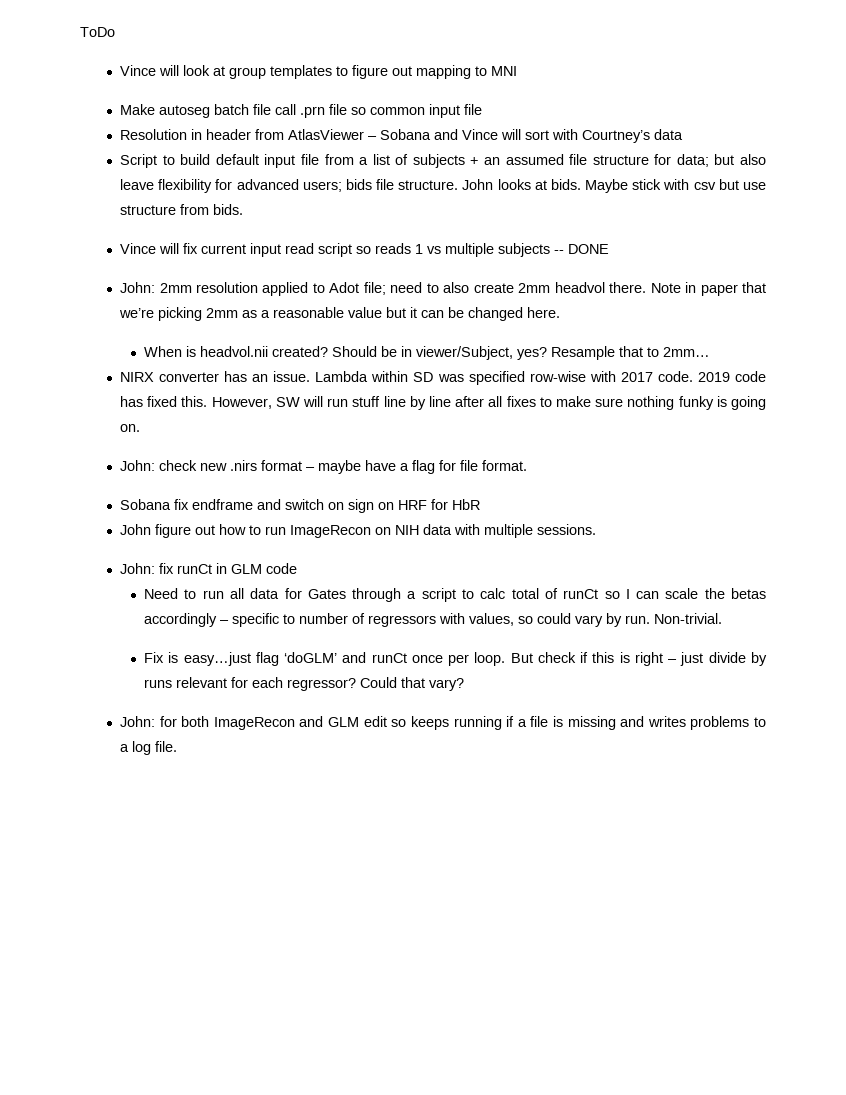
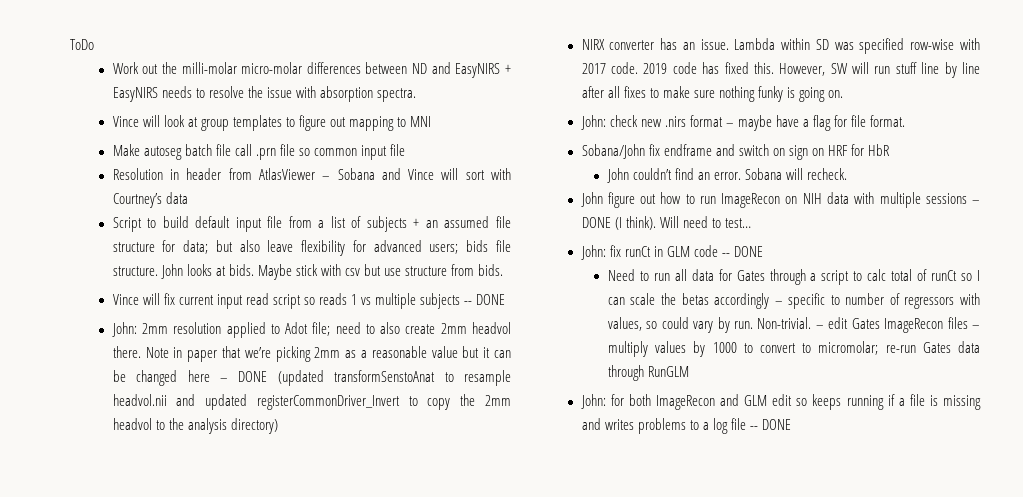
(115, 32) none -> [112,62,511,78] [112,86,417,102] // Work out the milli-molar micro-molar differences between ND and EasyNIRS + EasyNIRS needs to resolve the issue with absorption spectra.
[527,307,561,318] [144,346,711,360] here. // When is headvol.nii created? Should be in viewer/Subject, yes? Resample that to 2mm… -> [187,370,512,386] [112,394,511,410] [112,418,278,434] here – DONE (updated transformSenstoAnat to resample headvol.nii and updated registerCommonDriver_Invert to copy the 2mm headvol to the analysis directory)
[120,499,172,510] Sobana -> [581,144,645,159] Sobana/John
(481, 504) none -> [606,168,848,183] // John couldn’t find an error. Sobana will recheck.
[537,524,597,535] sessions. -> [925,193,980,204] [581,216,752,230] sessions – DONE (I think). Will need to test…
(298, 568) none -> [722,246,764,257] -- DONE
[144,652,768,666] [144,677,465,691] // Fix is easy…just flag ‘doGLM’ and runCt once per loop. But check if this is right – just divide by runs relevant for each regressor? Could that vary? -> [815,317,980,333] [607,341,980,357] [607,365,689,381] – edit Gates ImageRecon files – multiply values by 1000 to convert to micromolar; re-run Gates data through RunGLM
[155,741,178,752] file. -> [731,418,792,430] file -- DONE

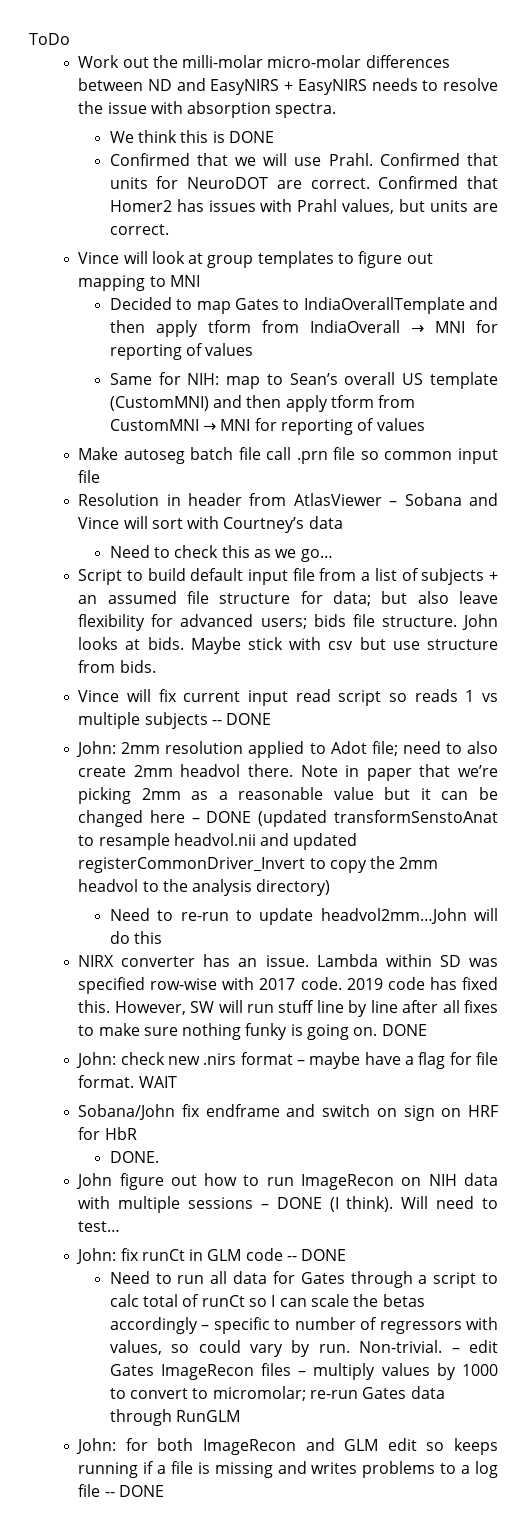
(417, 95) none -> [109,130,275,143] [109,153,499,166] [109,176,499,189] [109,199,499,214] [109,224,169,235] // We think this is DONE // Confirmed that we will use Prahl. Confirmed that units for NeuroDOT are correct. Confirmed that Homer2 has issues with Prahl values, but units are correct.
(432, 121) none -> [109,297,498,314] [109,320,498,337] [109,343,254,360] [109,372,499,389] [109,395,416,412] [109,418,425,435] // Decided to map Gates to IndiaOverallTemplate and then apply tform from IndiaOverall → MNI for reporting of values // Same for NIH: map to Sean’s overall US template (CustomMNI) and then apply tform from CustomMNI → MNI for reporting of values
(188, 198) none -> [109,545,333,562] // Need to check this as we go…
(278, 426) none -> [109,908,498,925] [109,931,163,944] // Need to re-run to update headvol2mm…John will do this
(844, 94) none -> [381,1024,427,1036] DONE
(906, 121) none -> [138,1076,177,1088] WAIT
[606,168,848,183] John couldn’t find an error. Sobana will recheck. -> [109,1151,159,1163] DONE.

